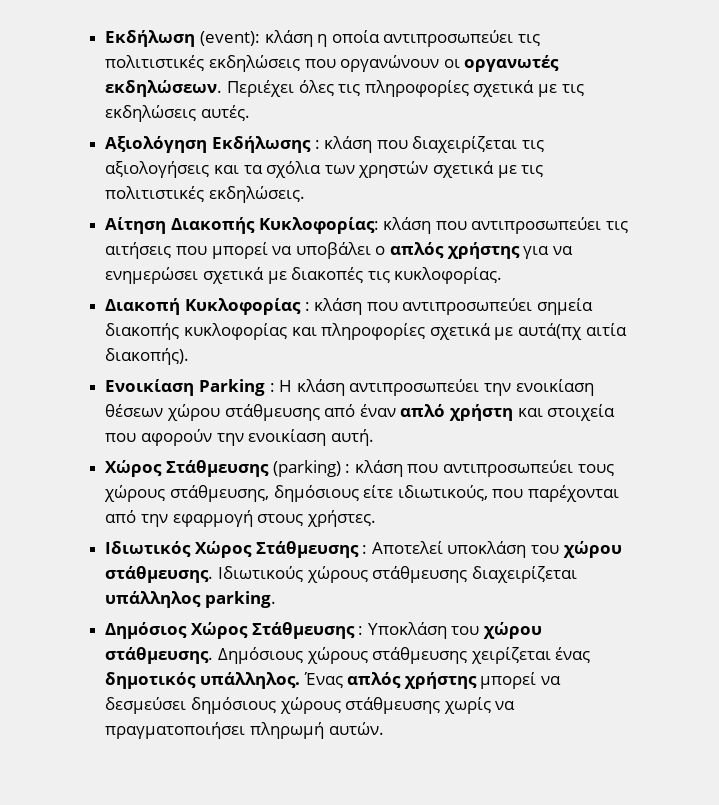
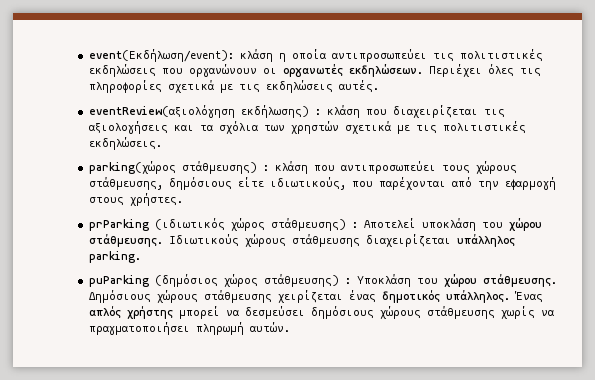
[105,30,261,47] Εκδήλωση (event): -> [88,49,234,62] event(Εκδήλωση/event):
[105,136,312,153] Αξιολόγηση Εκδήλωσης -> [88,105,309,118] eventReview(αξιολόγηση εκδήλωσης)
[105,217,629,234] [105,242,573,259] [105,267,503,284] [105,298,594,315] [105,323,627,340] [105,348,190,365] [105,379,594,396] [105,404,616,421] [105,429,374,446] [105,460,341,477] Αίτηση Διακοπής Κυκλοφορίας: κλάση που αντιπροσωπεύει τις αιτήσεις που μπορεί να υποβάλει ο απλός χρήστης για να ενημερώσει σχετικά με διακοπές τις κυκλοφορίας. // Διακοπή Κυκλοφορίας : κλάση που αντιπροσωπεύει σημεία διακοπής κυκλοφορίας και πληροφορίες σχετικά με αυτά(πχ αιτία διακοπής). // Ενοικίαση Parking : Η κλάση αντιπροσωπεύει την ενοικίαση θέσεων χώρου στάθμευσης από έναν απλό χρήστη και στοιχεία που αφορούν την ενοικίαση αυτή. // Χώρος Στάθμευσης (parking) -> [88,161,257,175] parking(χώρος στάθμευσης)
[105,541,359,558] Ιδιωτικός Χώρος Στάθμευσης -> [88,218,346,232] prParking (ιδιωτικός χώρος στάθμευσης)
[105,622,355,639] Δημόσιος Χώρος Στάθμευσης -> [88,274,339,288] puParking (δημόσιος χώρος στάθμευσης)

